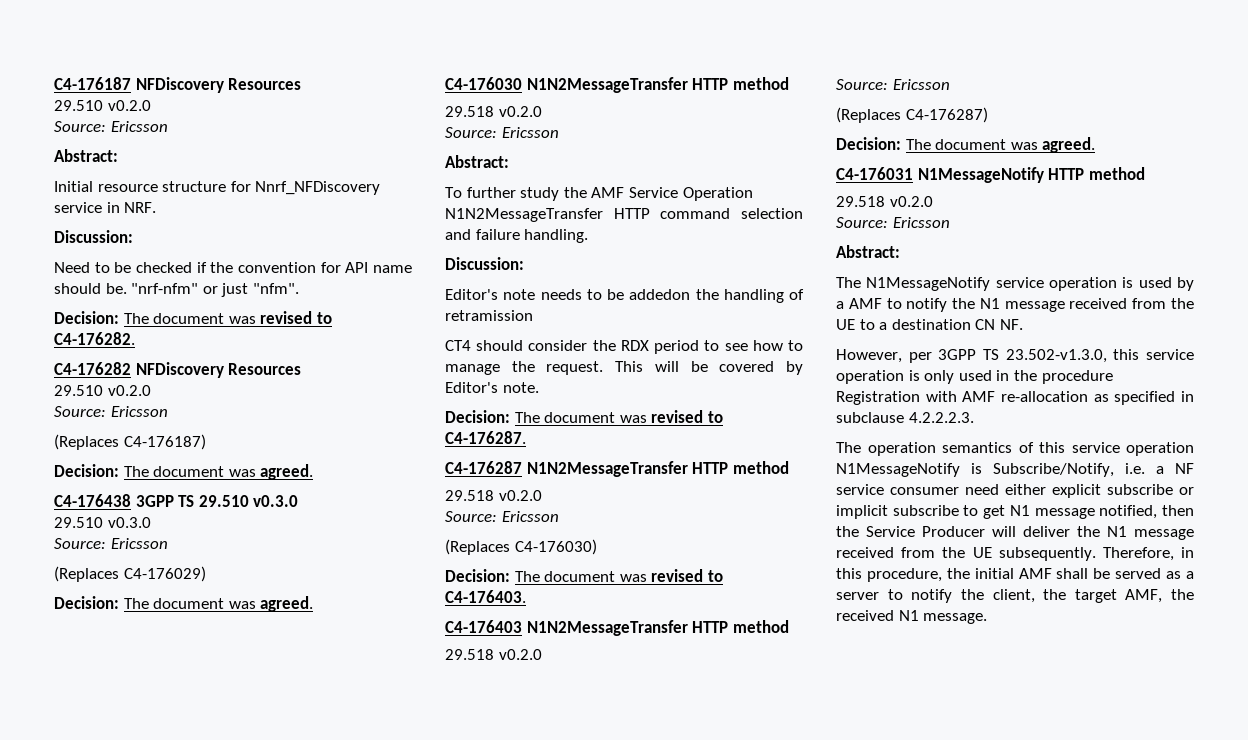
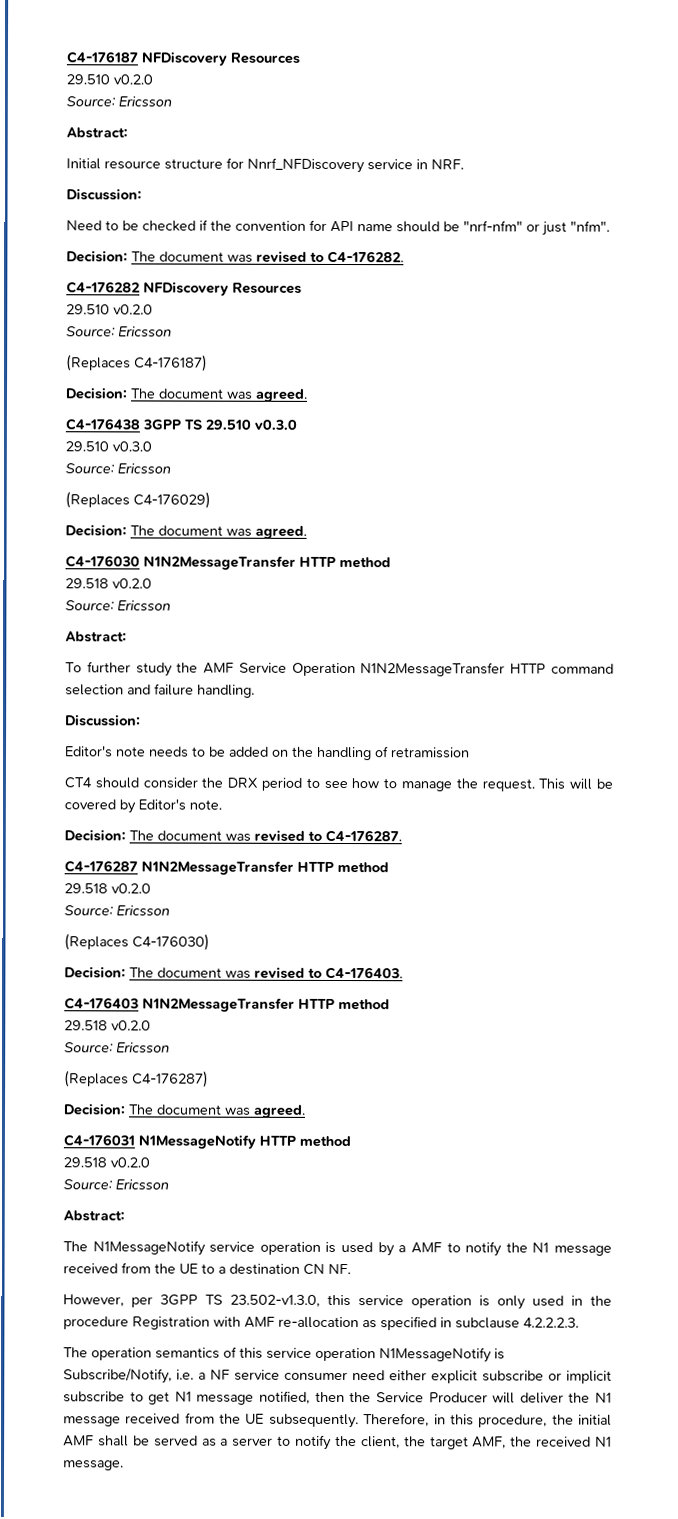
[105,283,127,294] be. -> [443,221,460,232] be
[629,289,691,300] addedon -> [229,746,289,757] added on
[620,340,649,351] RDX -> [227,777,259,788] DRX

